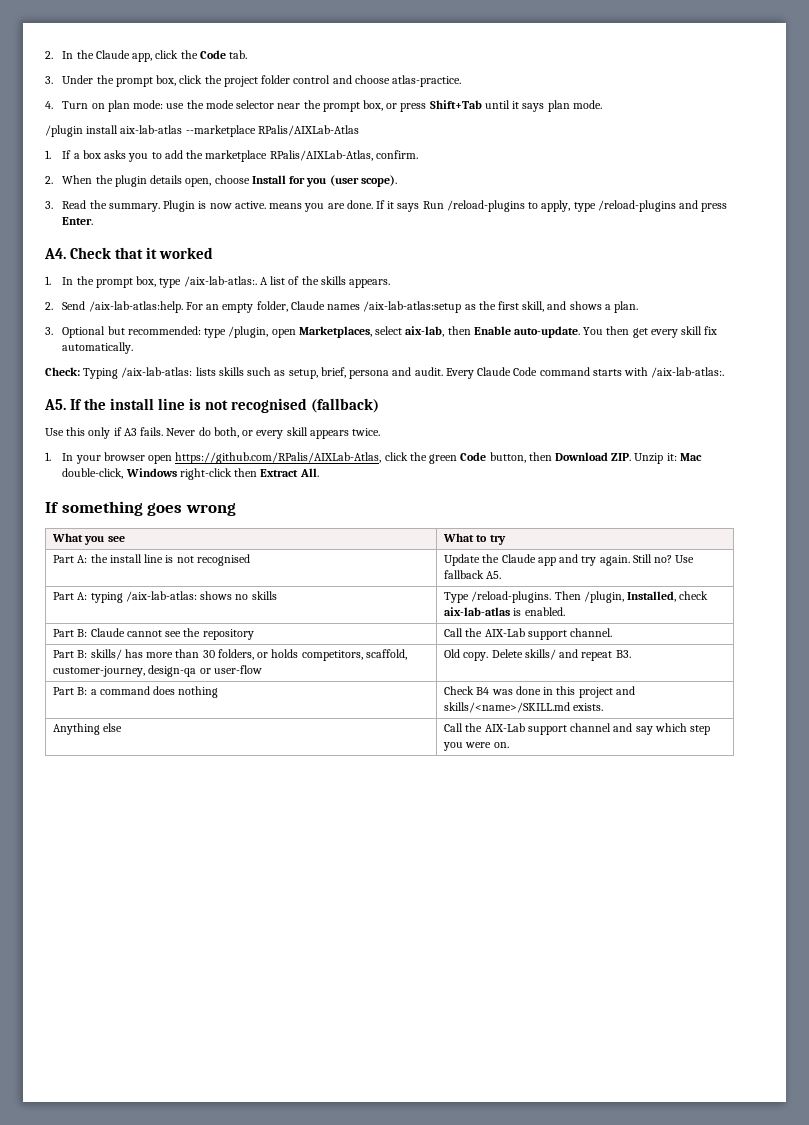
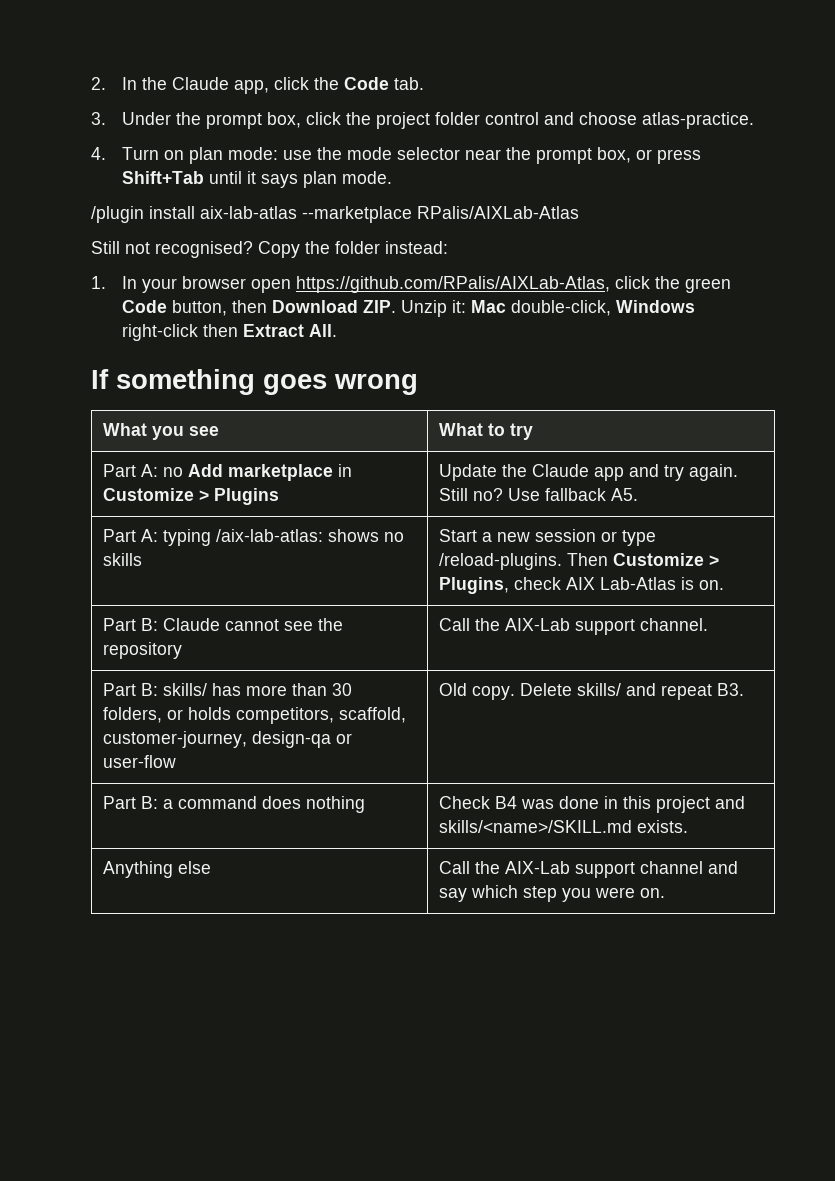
[45,150,418,162] [45,175,397,187] [45,200,728,212] [62,217,94,225] [44,247,214,259] [45,276,390,288] [45,301,639,313] [45,326,718,338] [62,342,134,354] [45,367,725,379] [44,398,380,413] [45,427,381,439] 1. If a box asks you to add the marketplace RPalis/AIXLab-Atlas, confirm. // 2. When the plugin details open, choose Install for you (user scope). // 3. Read the summary. Plugin is now active. means you are done. If it says Run /reload-plugins to apply, type /reload-plugins and press Enter. // A4. Check that it worked // 1. In the prompt box, type /aix-lab-atlas:. A list of the skills appears. // 2. Send /aix-lab-atlas:help. For an empty folder, Claude names /aix-lab-atlas:setup as the first skill, and shows a plan. // 3. Optional but recommended: type /plugin, open Marketplaces, select aix-lab, then Enable auto-update. You then get every skill fix automatically. // Check: Typing /aix-lab-atlas: lists skills such as setup, brief, persona and audit. Every Claude Code command starts with /aix-lab-atlas:. // A5. If the install line is not recognised (fallback) // Use this only if A3 fails. Never do both, or every skill appears twice. -> [91,241,448,258] Still not recognised? Copy the folder instead:
[90,554,250,566] the install line is not recognised -> [163,464,353,481] [103,488,280,505] no Add marketplace in Customize > Plugins
[444,591,709,603] [444,607,565,616] Type /reload-plugins. Then /plugin, Installed, check aix-lab-atlas is enabled. -> [439,529,657,546] [439,553,720,570] [439,577,725,594] Start a new session or type /reload-plugins. Then Customize > Plugins, check AIX Lab-Atlas is on.

